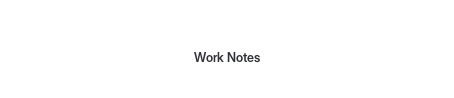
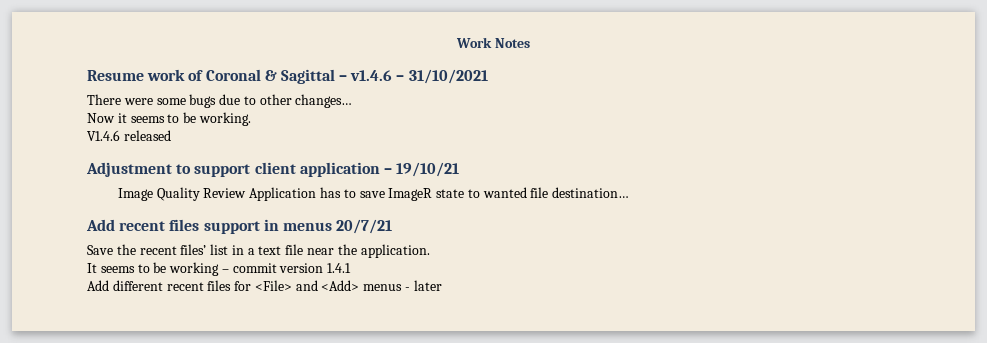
(261, 57) none -> [87,69,488,84] [87,94,353,108] [87,112,251,126] [87,130,171,141] [86,162,460,177] [117,187,630,201] [86,219,393,234] [87,244,430,258] [87,262,352,276] [87,280,442,291] // Resume work of Coronal & Sagittal – v1.4.6 – 31/10/2021 // There were some bugs due to other changes… // Now it seems to be working. // V1.4.6 released // Adjustment to support client application – 19/10/21 // Image Quality Review Application has to save ImageR state to wanted file destination… // Add recent files support in menus 20/7/21 // Save the recent files’ list in a text file near the application. // It seems to be working – commit version 1.4.1 // Add different recent files for <File> and <Add> menus - later

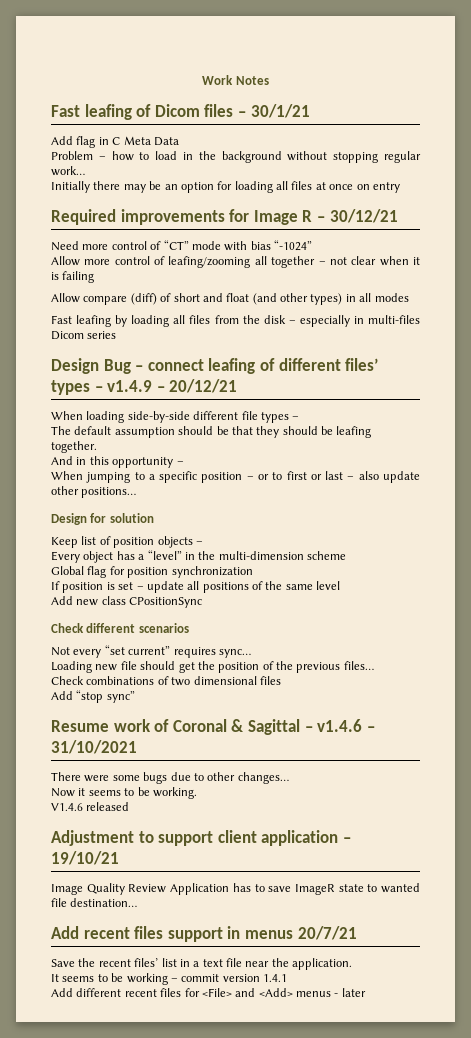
(530, 43) none -> [51,104,310,120] [51,136,179,148] [51,151,422,163] [51,166,85,176] [51,181,400,193] [51,209,398,225] [51,240,312,251] [51,256,421,268] [51,271,95,283] [51,293,409,305] [51,315,420,327] [51,331,117,340] [51,358,379,374] [51,379,238,395] [51,411,300,423] [51,426,372,438] [51,441,97,453] [51,456,184,468] [51,471,420,483] [51,486,137,498] [51,513,154,525] [51,536,203,548] [51,550,346,563] [51,566,253,578] [51,581,341,593] [51,596,203,608] [51,623,189,633] [51,645,251,658] [51,661,374,673] [51,676,281,686] [51,690,135,703] // Fast leafing of Dicom files – 30/1/21 // Add flag in C Meta Data // Problem – how to load in the background without stopping regular work… // Initially there may be an option for loading all files at once on entry // Required improvements for Image R – 30/12/21 // Need more control of “CT” mode with bias “-1024” // Allow more control of leafing/zooming all together – not clear when it is failing // Allow compare (diff) of short and float (and other types) in all modes // Fast leafing by loading all files from the disk – especially in multi-files Dicom series // Design Bug – connect leafing of different files’ types – v1.4.9 – 20/12/21 // When loading side-by-side different file types – // The default assumption should be that they should be leafing together. // And in this opportunity – // When jumping to a specific position – or to first or last – also update other positions… // Design for solution // Keep list of position objects – // Every object has a “level” in the multi-dimension scheme // Global flag for position synchronization // If position is set – update all positions of the same level // Add new class CPositionSync // Check different scenarios // Not every “set current” requires sync… // Loading new file should get the position of the previous files… // Check combinations of two dimensional files // Add “stop sync”

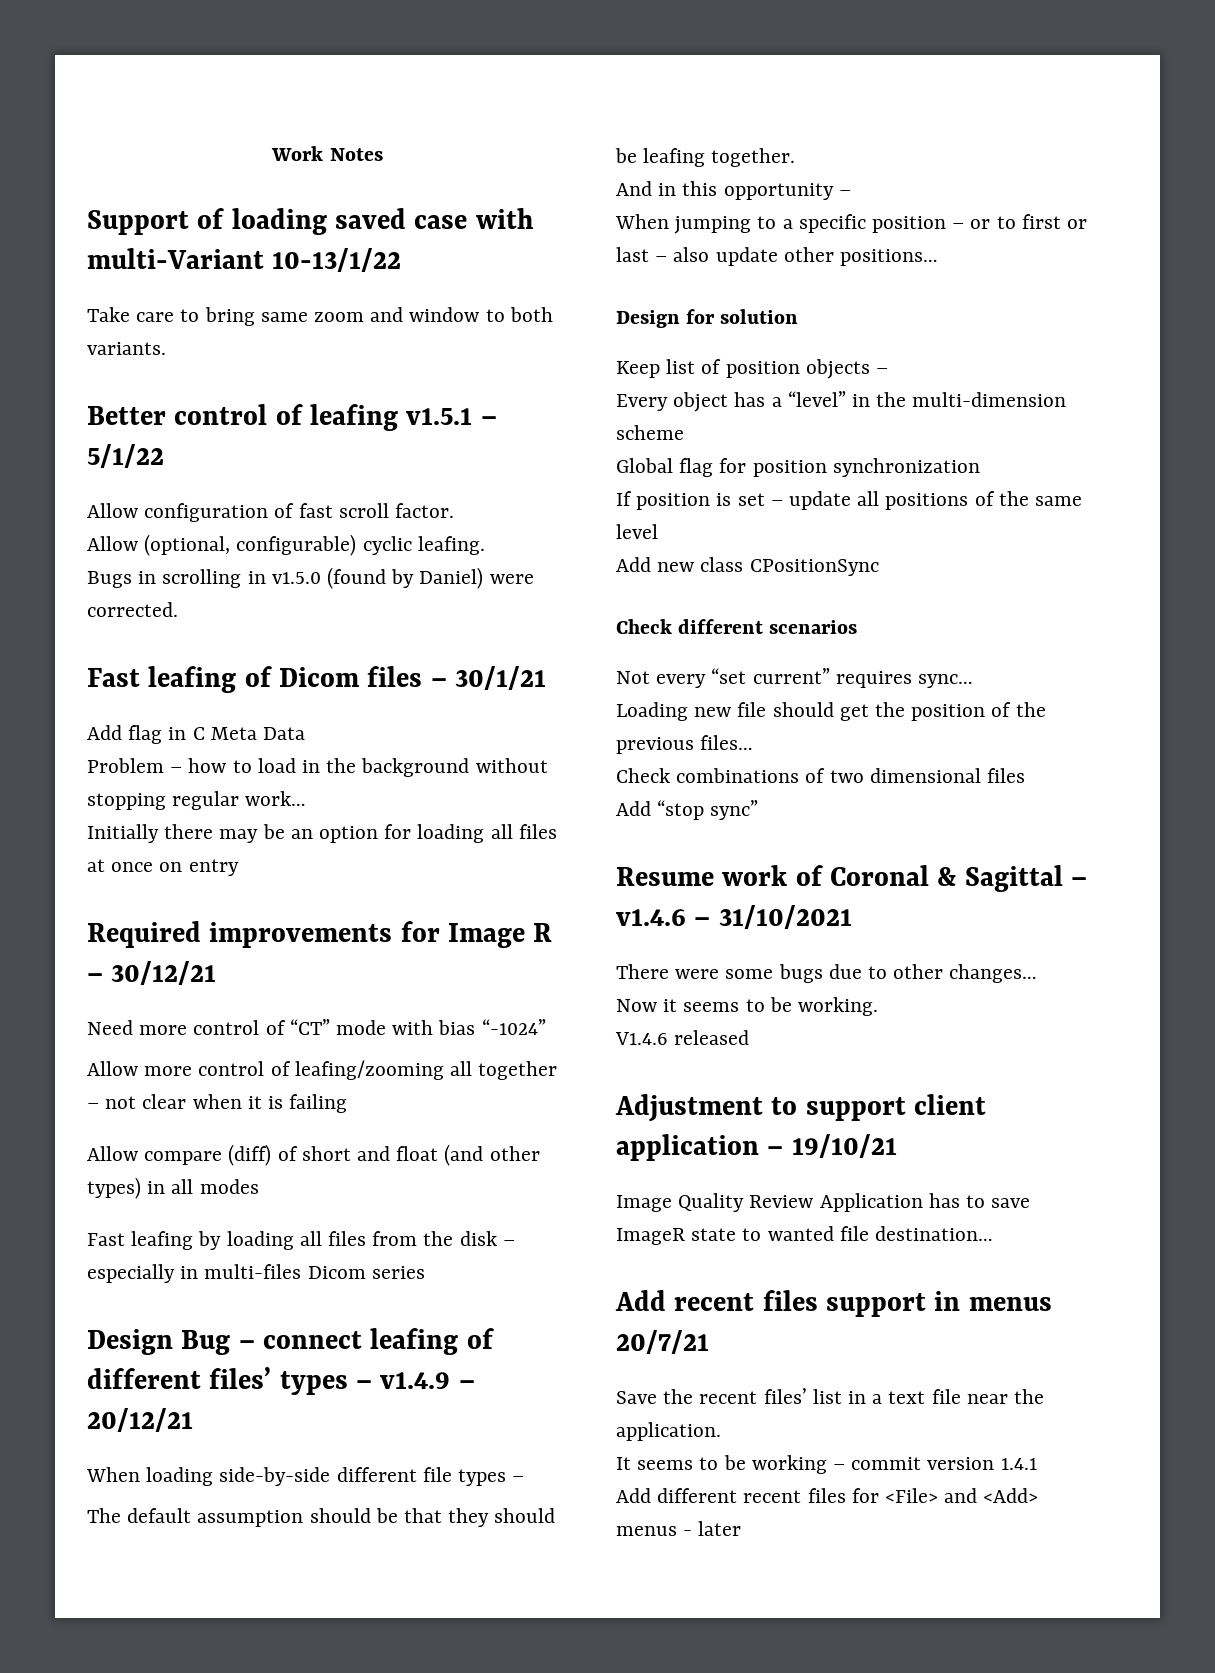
(269, 80) none -> [87,208,534,235] [87,248,402,272] [87,307,553,326] [87,342,166,355] [87,404,497,431] [87,444,164,468] [87,503,455,522] [87,534,485,556] [87,567,534,589] [87,602,178,617] // Support of loading saved case with multi-Variant 10-13/1/22 // Take care to bring same zoom and window to both variants. // Better control of leafing v1.5.1 – 5/1/22 // Allow configuration of fast scroll factor. // Allow (optional, configurable) cyclic leafing. // Bugs in scrolling in v1.5.0 (found by Daniel) were corrected.

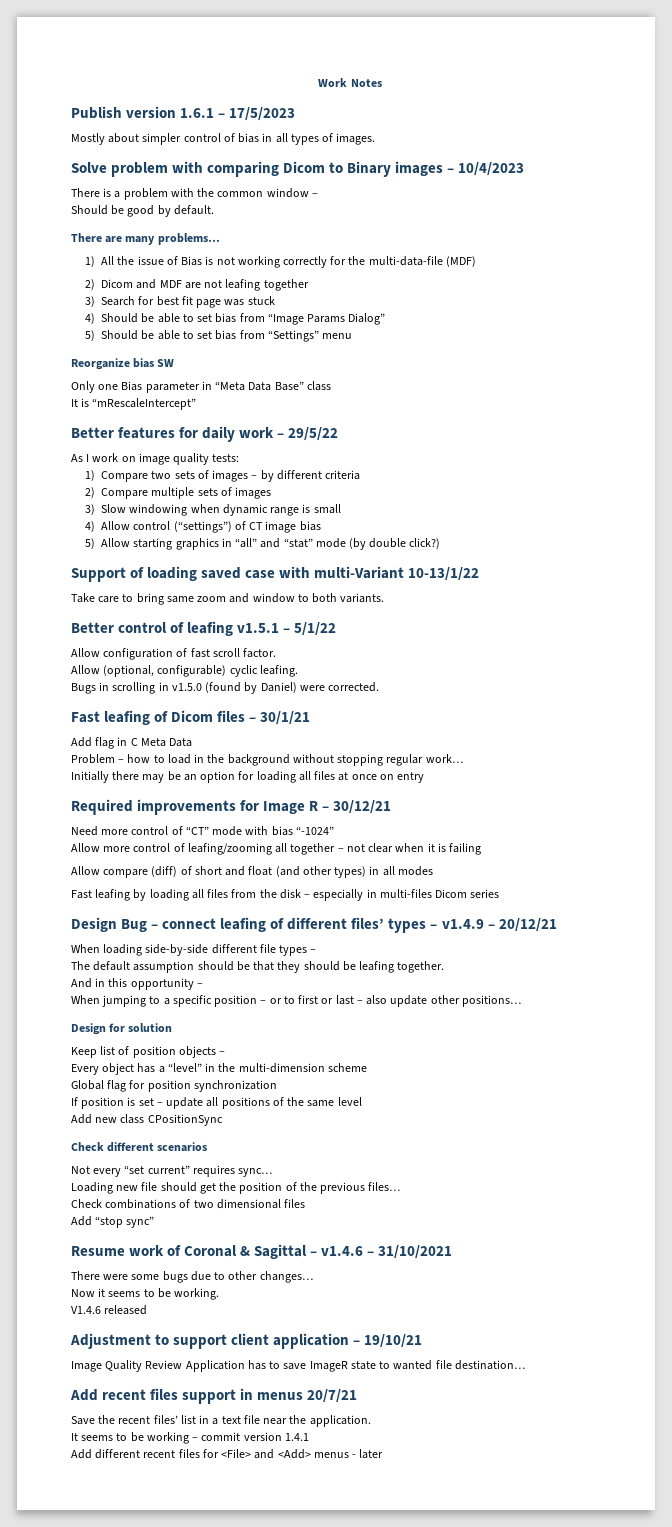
(383, 154) none -> [71,106,296,121] [71,133,376,145] [71,161,525,177] [71,188,318,200] [71,205,214,217] [71,233,220,245] [85,256,476,268] [85,279,309,291] [85,296,275,308] [85,313,386,325] [85,330,352,342] [71,358,175,370] [71,381,331,393] [71,398,197,410] [71,426,339,442] [71,453,240,465] [85,470,360,482] [85,487,272,499] [85,504,341,516] [85,521,321,533] [85,538,441,550] // Publish version 1.6.1 – 17/5/2023 // Mostly about simpler control of bias in all types of images. // Solve problem with comparing Dicom to Binary images – 10/4/2023 // There is a problem with the common window – // Should be good by default. // There are many problems… // 1) All the issue of Bias is not working correctly for the multi-data-file (MDF) // 2) Dicom and MDF are not leafing together // 3) Search for best fit page was stuck // 4) Should be able to set bias from “Image Params Dialog” // 5) Should be able to set bias from “Settings” menu // Reorganize bias SW // Only one Bias parameter in “Meta Data Base” class // It is “mRescaleIntercept” // Better features for daily work – 29/5/22 // As I work on image quality tests: // 1) Compare two sets of images – by different criteria // 2) Compare multiple sets of images // 3) Slow windowing when dynamic range is small // 4) Allow control (“settings”) of CT image bias // 5) Allow starting graphics in “all” and “stat” mode (by double click?)

